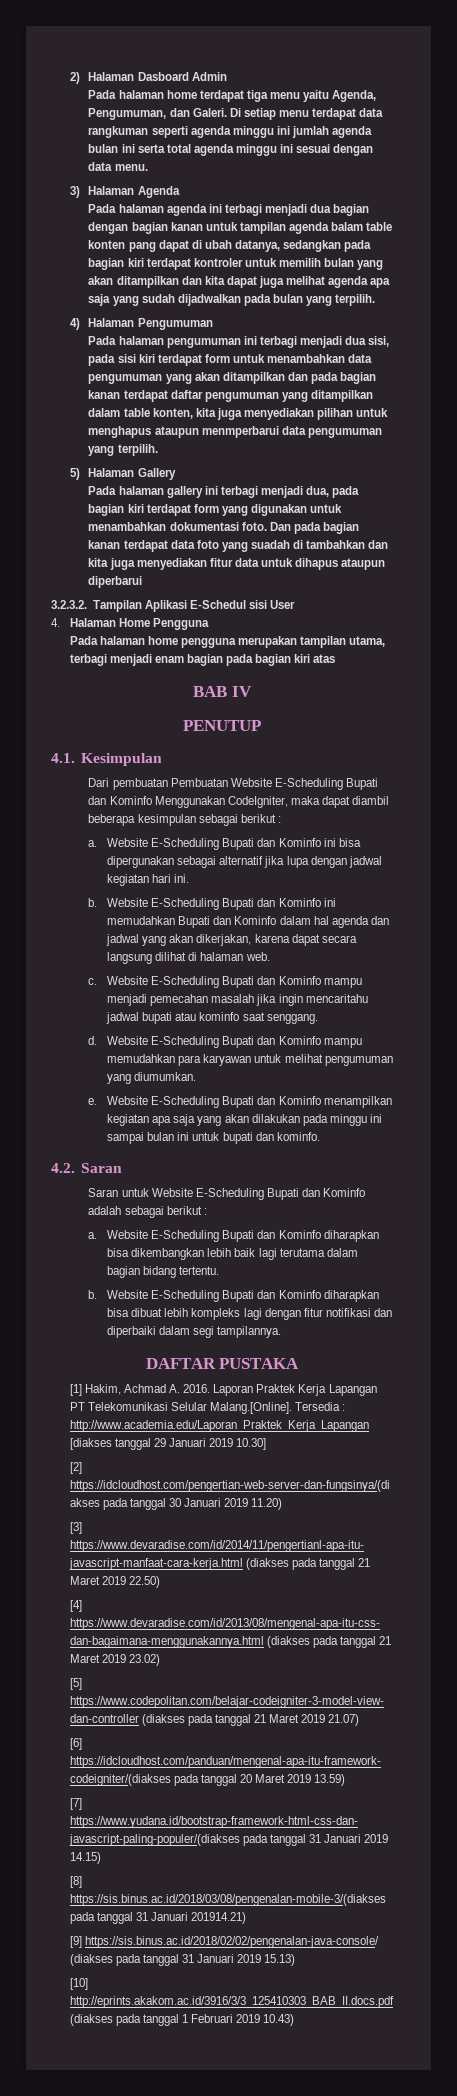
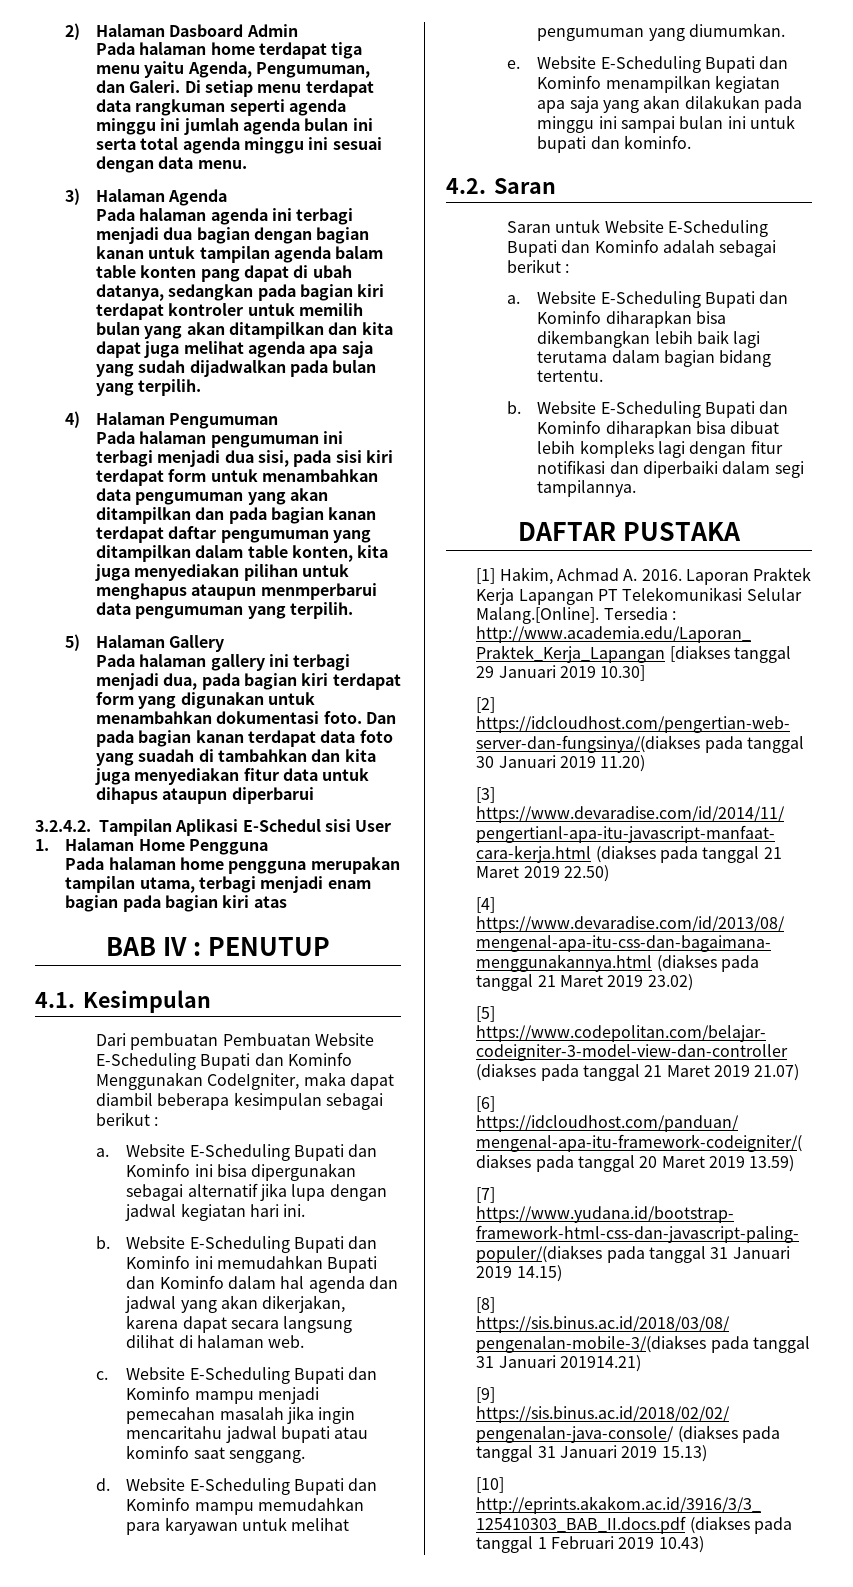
[51,600,87,609] 3.2.3.2. -> [35,820,91,832] 3.2.4.2.
[51,618,60,627] 4. -> [35,839,49,851] 1.
(252, 691) // -> [192,942,201,956] :

